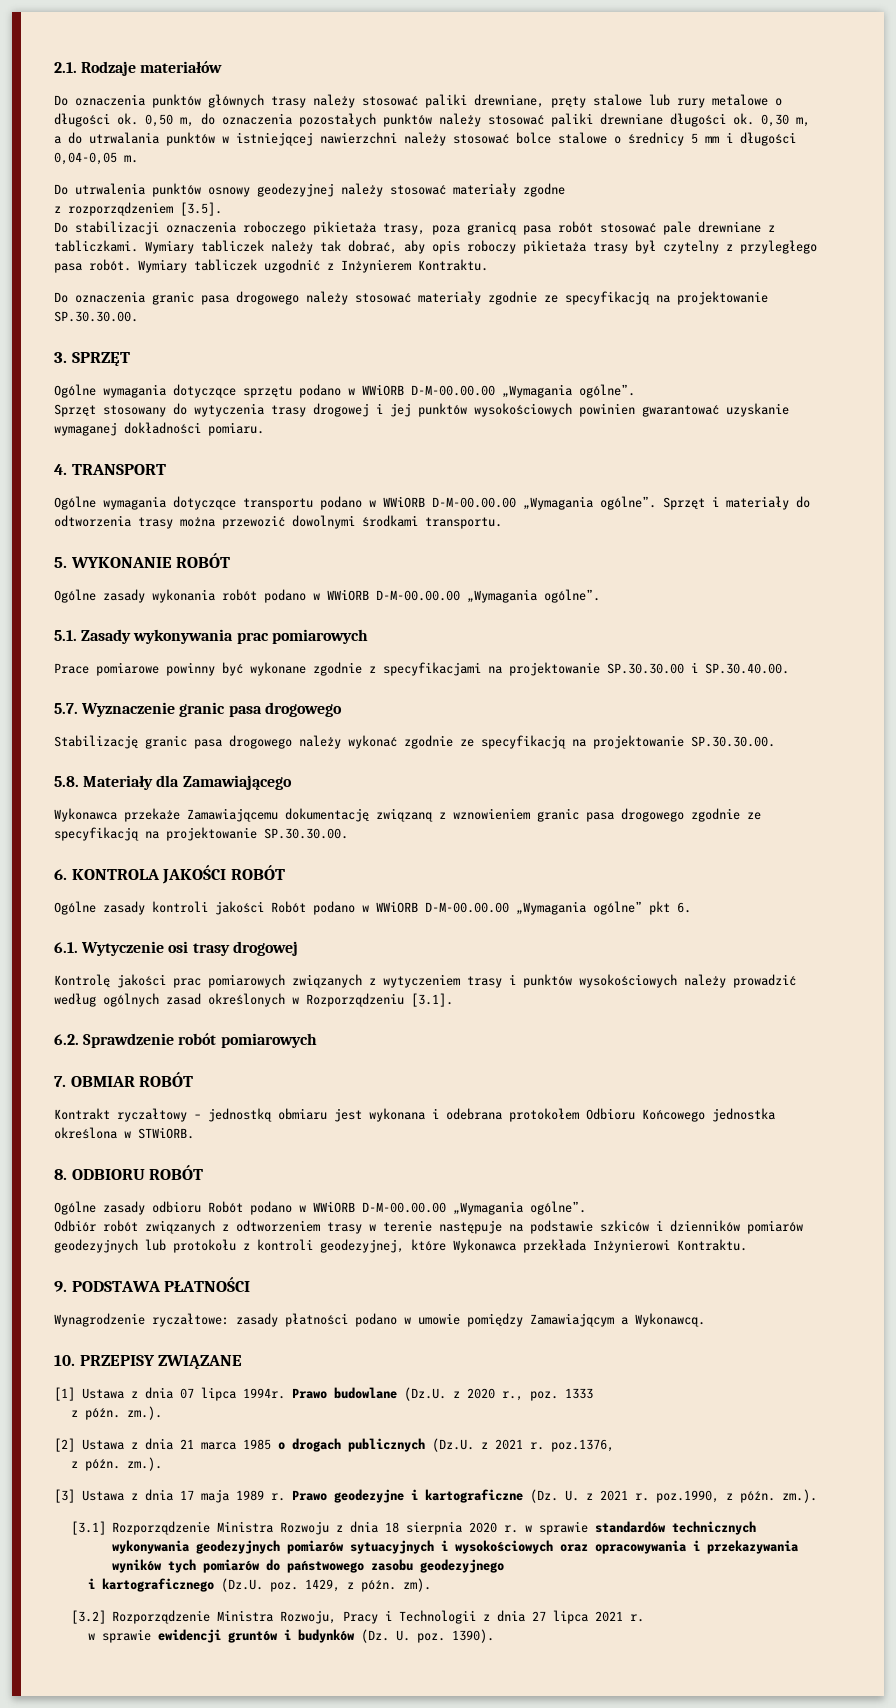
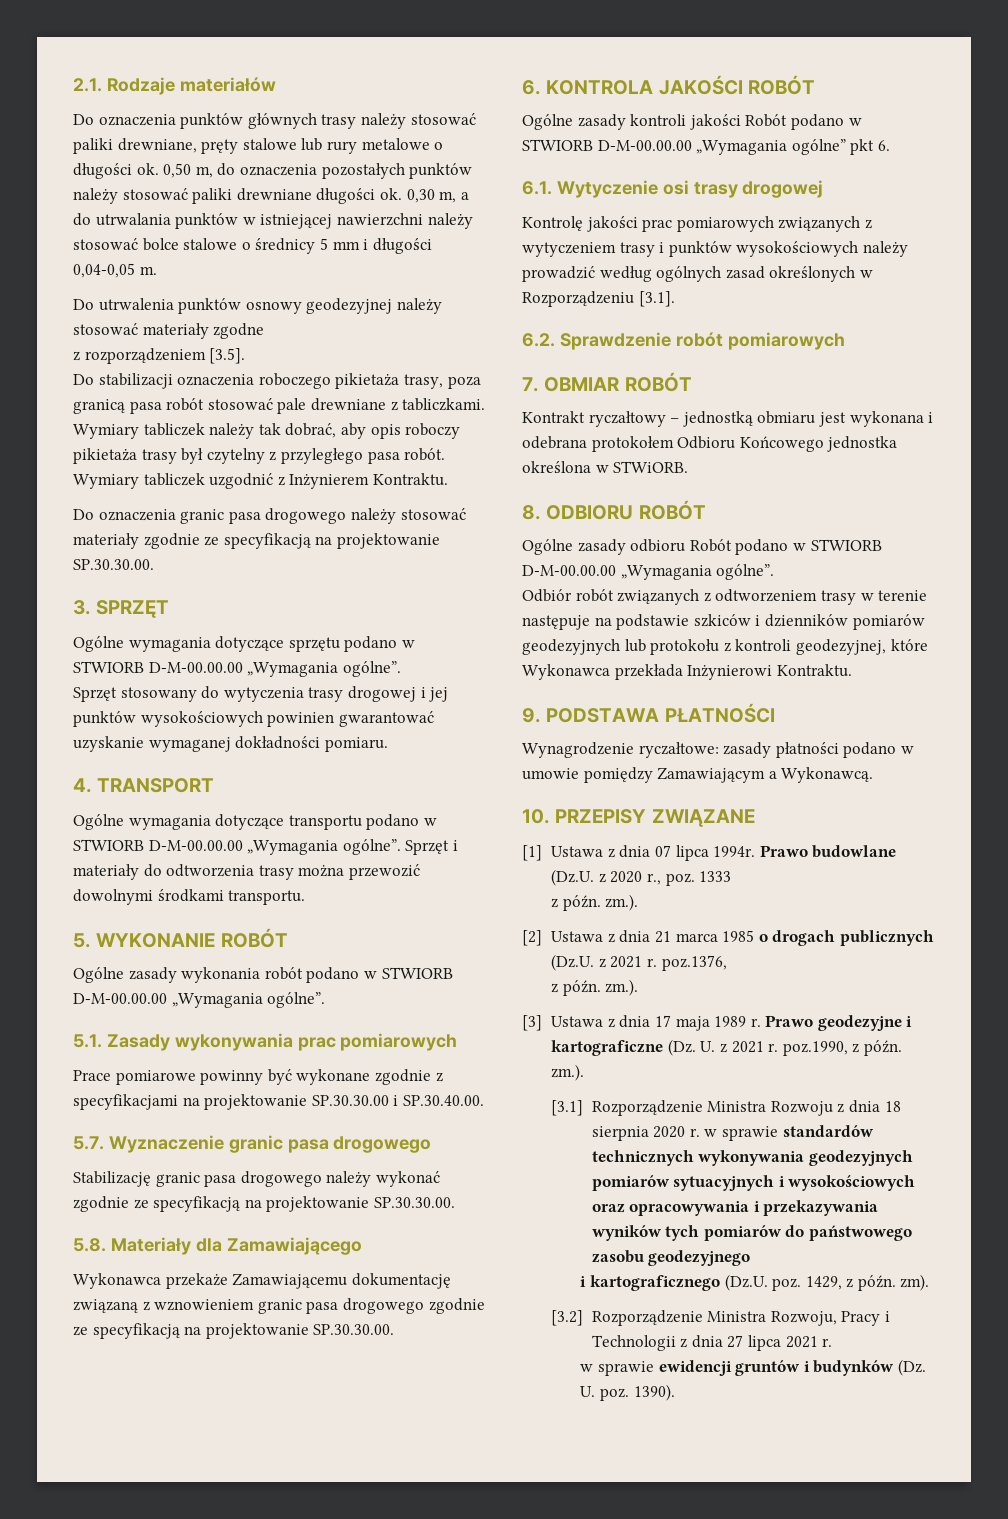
[362,384,404,396] WWiORB -> [73,661,144,673] STWIORB
[383,496,425,508] WWiORB -> [73,839,144,851] STWIORB
[327,589,369,601] WWiORB -> [381,967,453,979] STWIORB
[376,901,418,913] WWiORB -> [522,139,593,151] STWIORB
[313,1201,355,1213] WWiORB -> [810,539,882,551] STWIORB

